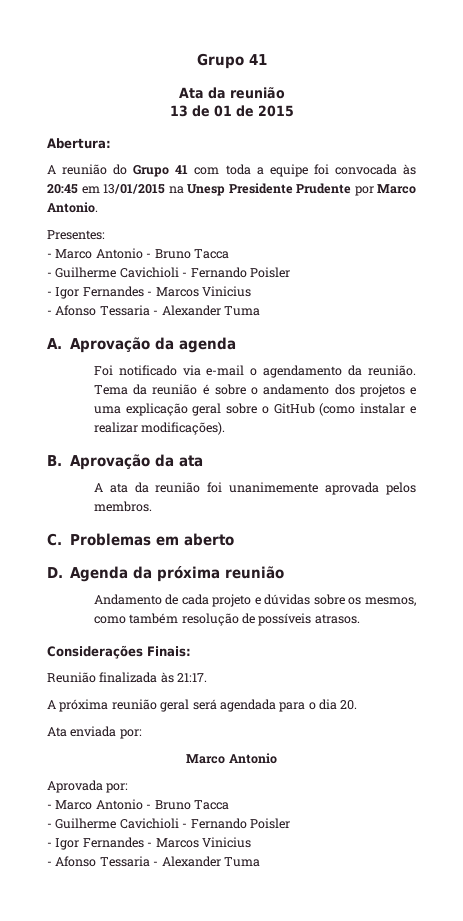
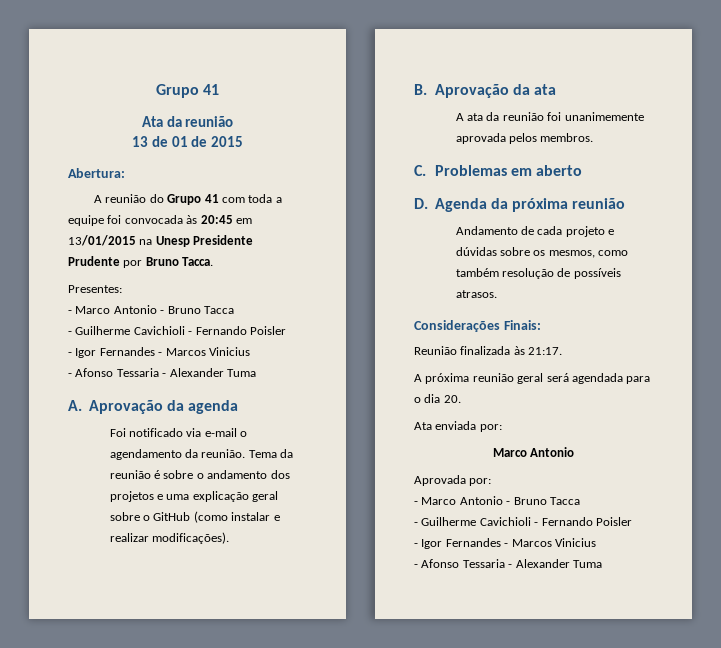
[377,184,416,194] [47,202,98,213] Marco Antonio. -> [145,257,214,266] Bruno Tacca.

